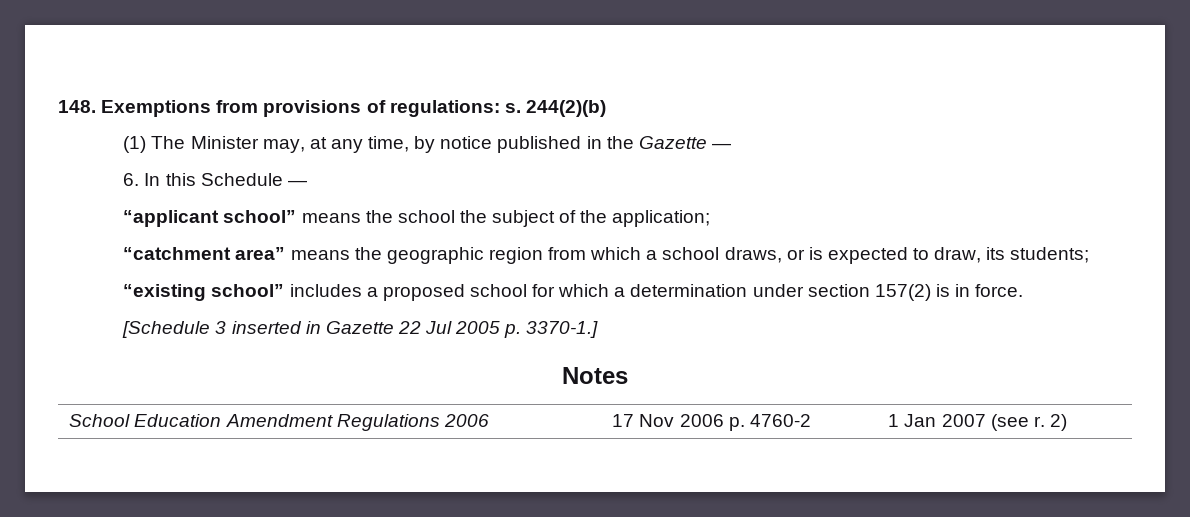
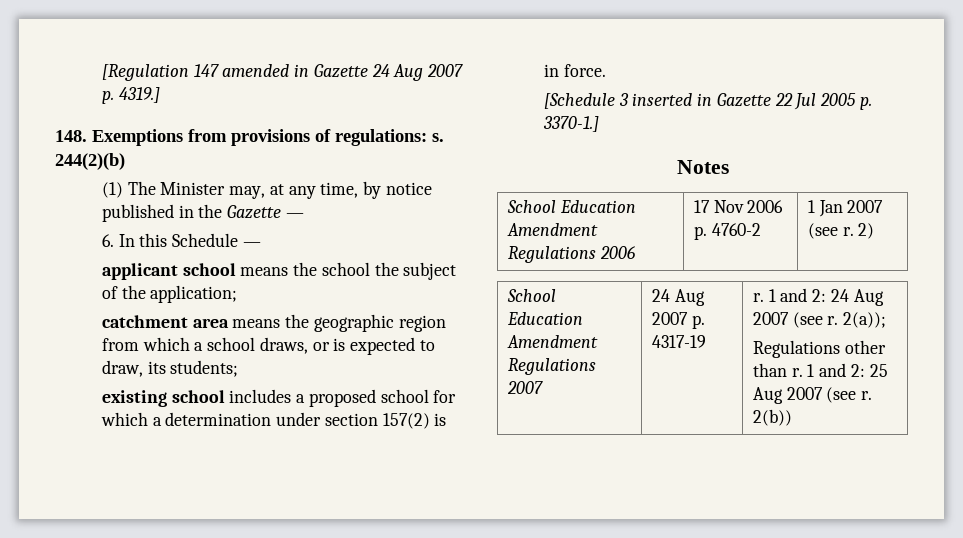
(58, 106) none -> [101,64,464,81] [101,87,160,104] [Regulation 147 amended in Gazette 24 Aug 2007 p. 4319.] //
[123,210,297,227] “applicant school” -> [101,263,236,280] applicant school
[123,247,286,260] “catchment area” -> [101,315,229,328] catchment area
[123,284,285,301] “existing school” -> [101,390,225,407] existing school
(1067, 422) none -> [506,289,556,302] [506,312,583,325] [506,335,598,348] [507,358,596,375] [506,381,543,394] [651,289,705,306] [651,312,705,329] [651,335,706,348] [752,288,884,306] [752,312,887,328] [752,340,886,358] [752,363,888,377] [752,387,873,404] [752,409,792,426] // School Education Amendment Regulations 2007 | 24 Aug 2007 p. 4317-19 | r. 1 and 2: 24 Aug 2007 (see r. 2(a)); // Regulations other than r. 1 and 2: 25 Aug 2007 (see r. 2(b))

